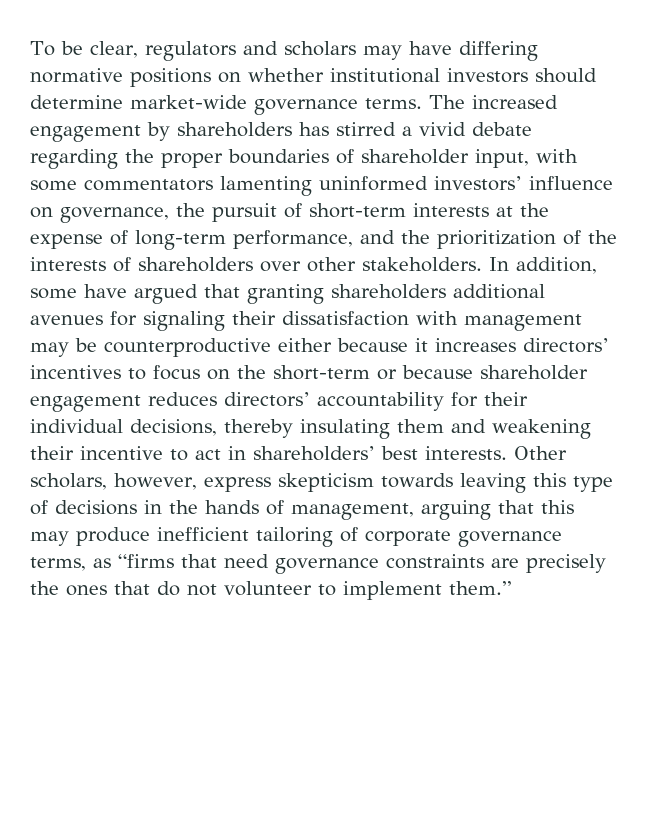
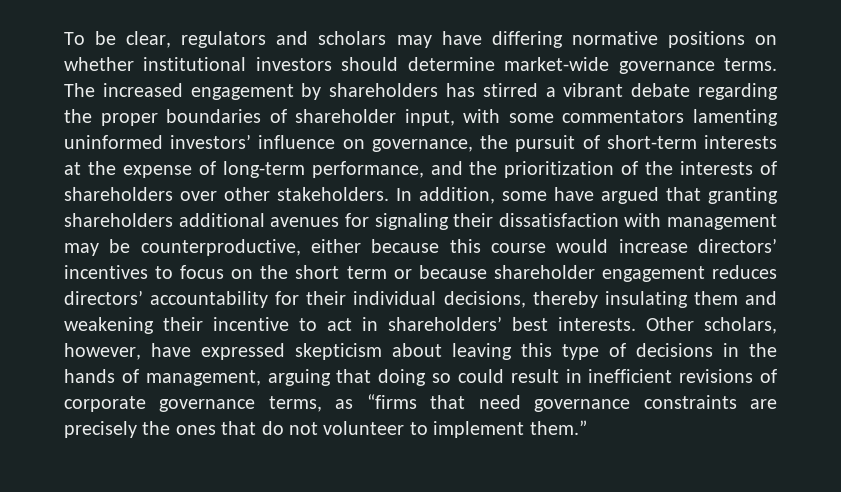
[419,122,466,136] vivid -> [563,83,624,97] vibrant
[104,338,271,357] counterproductive -> [140,239,301,256] counterproductive,
[415,338,516,352] it increases -> [449,239,688,253] this course would increase
[273,365,370,380] short-term -> [295,265,387,279] short term
[203,473,453,492] express skepticism towards -> [151,343,442,360] have expressed skepticism about
[541,500,574,514] [30,527,333,547] this may produce inefficient tailoring -> [378,369,754,386] doing so could result in inefficient revisions

